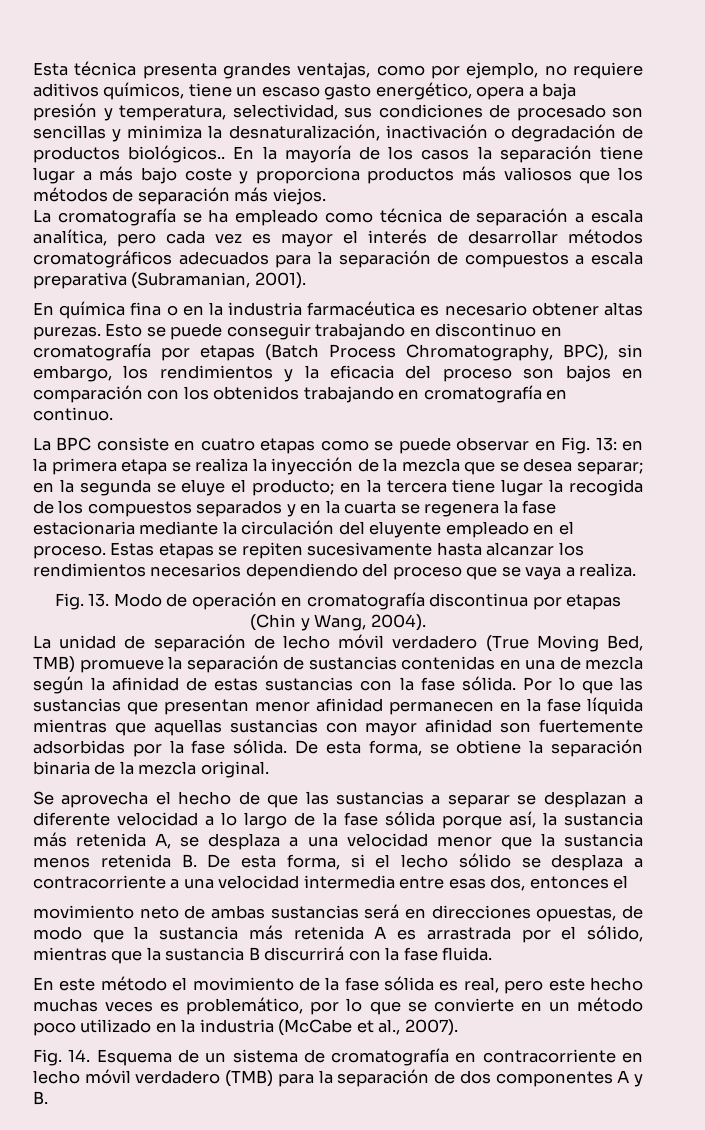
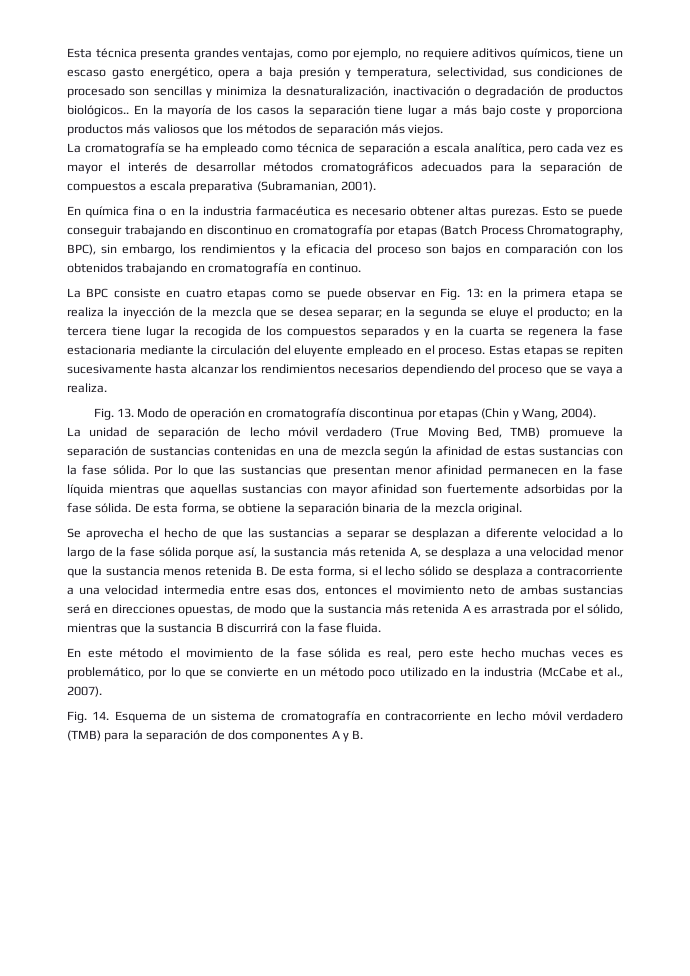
(629, 882) // -> (392, 590) none

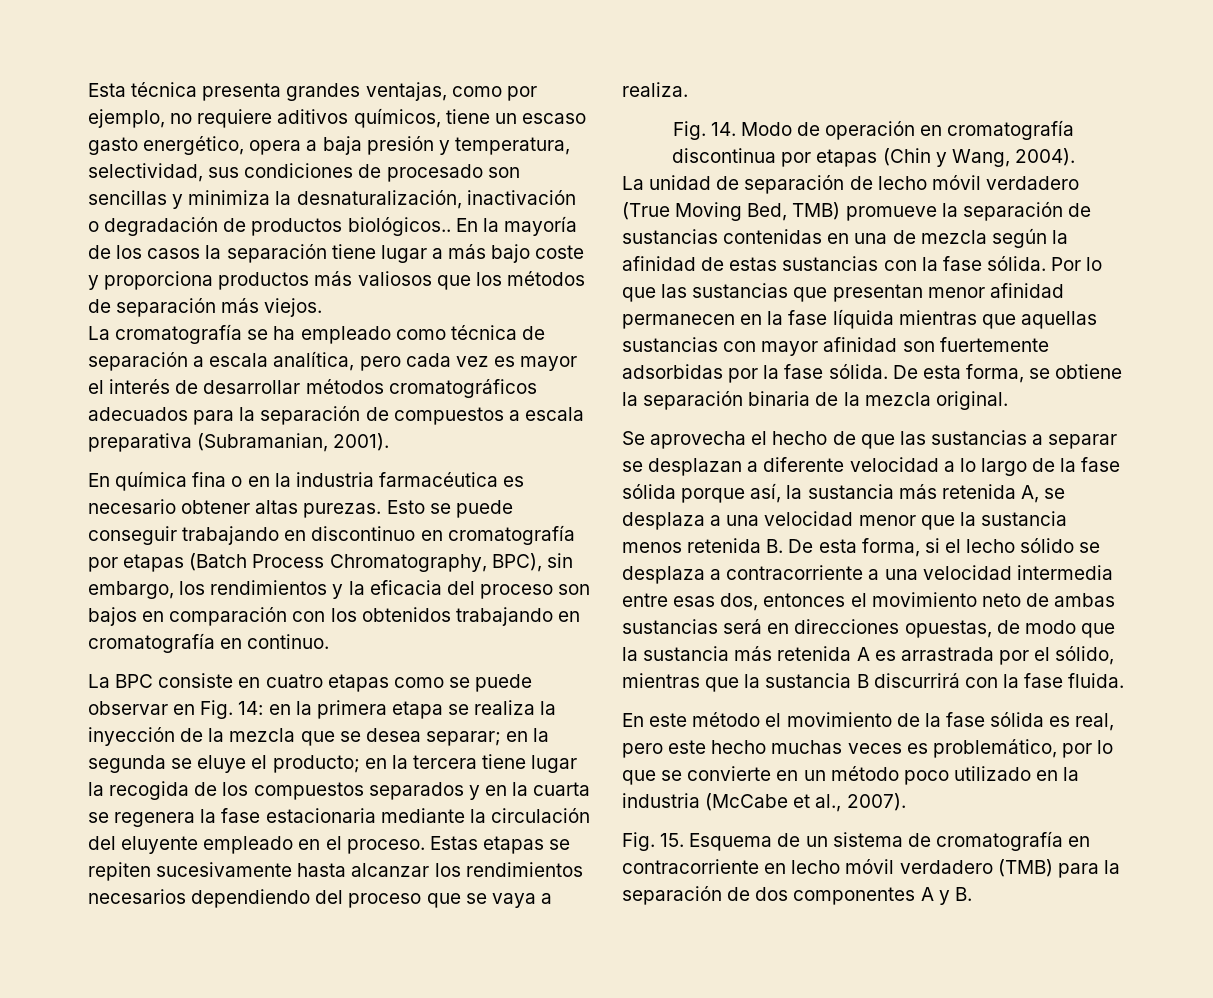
[465,288,483,298] 13: -> [238,701,264,715] 14:
[116,408,134,418] 13. -> [710,122,736,136] 14.
[92,711,110,720] 14. -> [660,833,685,847] 15.

